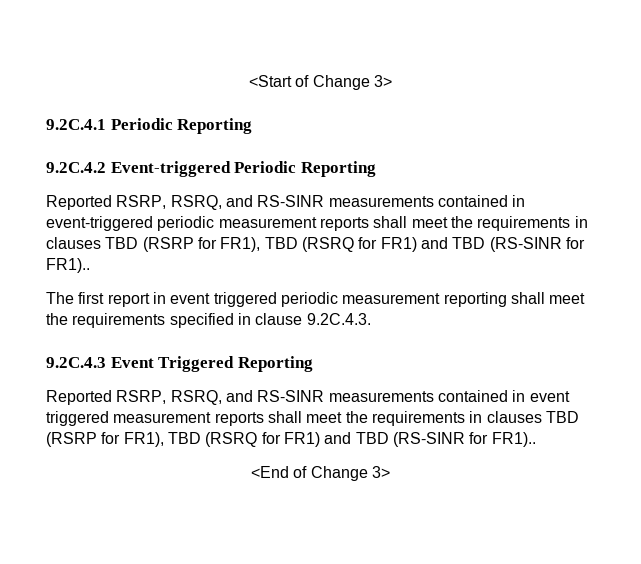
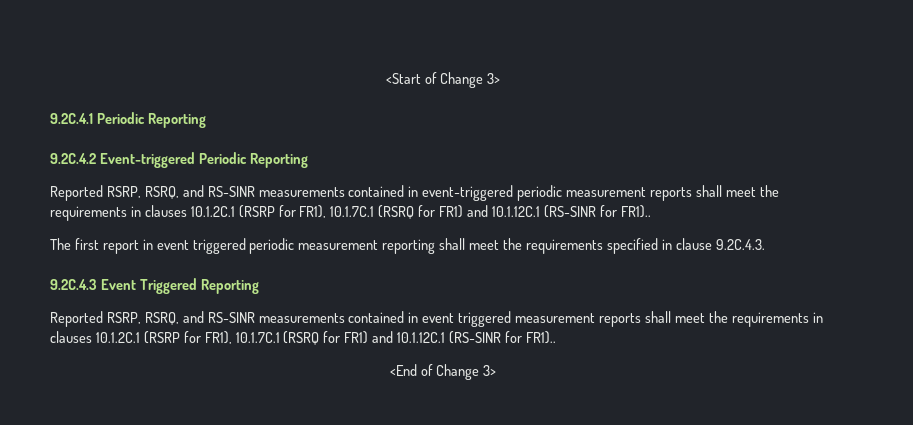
[105,237,486,252] TBD (RSRP for FR1), TBD (RSRQ for FR1) and TBD -> [190,205,540,219] 10.1.2C.1 (RSRP for FR1), 10.1.7C.1 (RSRQ for FR1) and 10.1.12C.1
[545,411,579,423] [46,432,389,447] TBD (RSRP for FR1), TBD (RSRQ for FR1) and TBD -> [95,331,446,345] 10.1.2C.1 (RSRP for FR1), 10.1.7C.1 (RSRQ for FR1) and 10.1.12C.1

